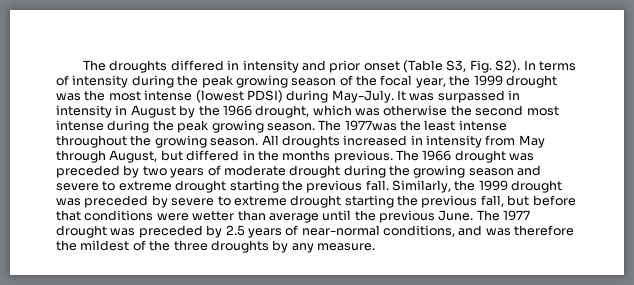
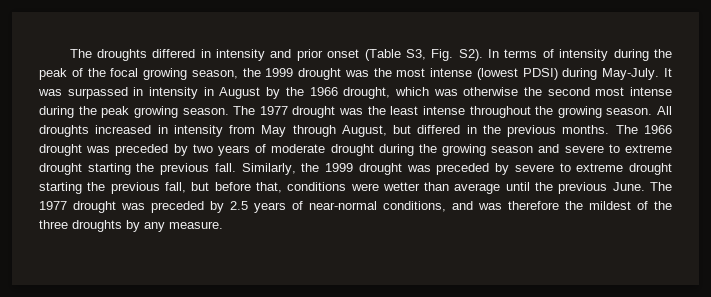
[235,75,337,88] growing season -> (67, 74) none
[415,78,446,88] year, -> [143,68,238,80] growing season,
[344,120,397,131] 1977was -> [259,106,363,118] 1977 drought was
[282,150,393,163] months previous. -> [507,125,610,137] previous months.
[56,210,81,221] that -> [255,182,282,193] that,

